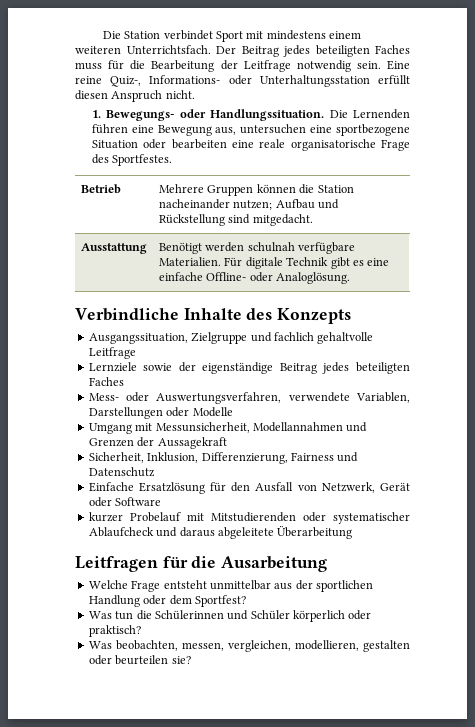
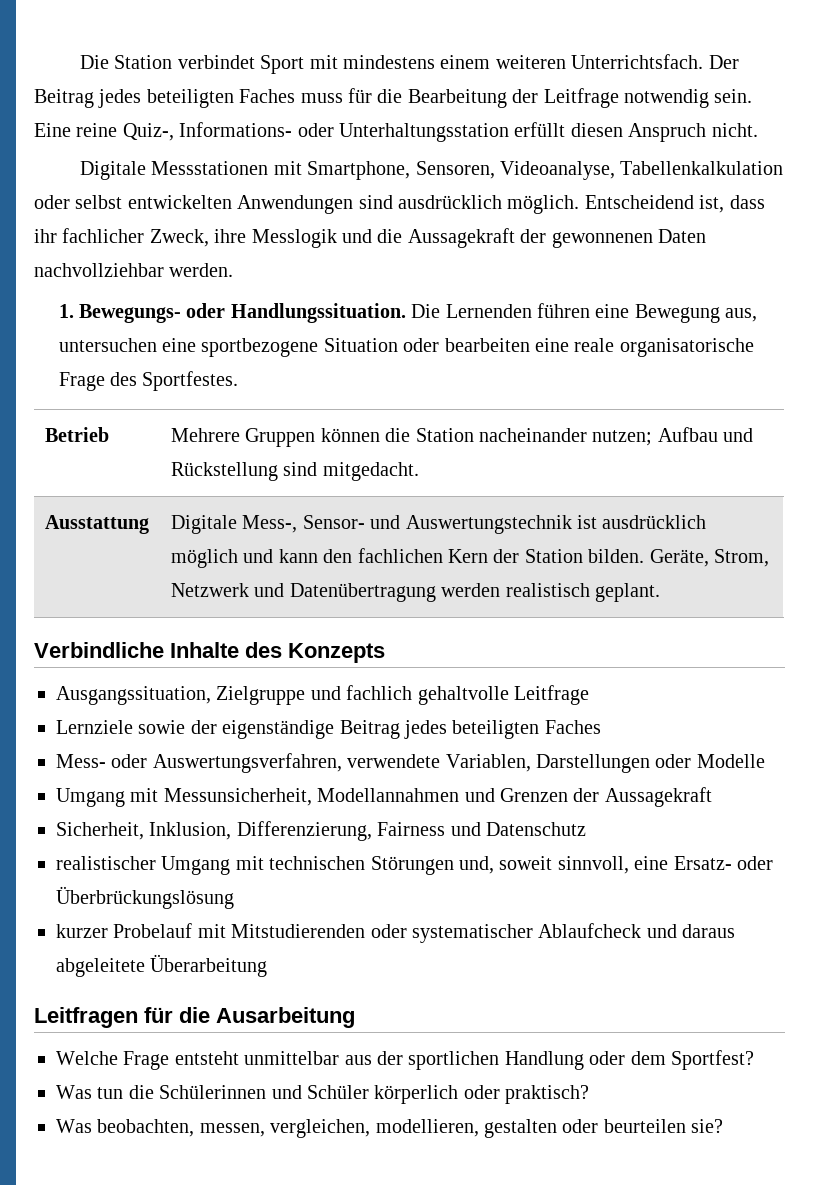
(195, 94) none -> [79,161,784,180] [34,195,765,214] [34,228,706,248] [34,263,234,277] // Digitale Messstationen mit Smartphone, Sensoren, Videoanalyse, Tabellenkalkulation oder selbst entwickelten Anwendungen sind ausdrücklich möglich. Entscheidend ist, dass ihr fachlicher Zweck, ihre Messlogik und die Aussagekraft der gewonnenen Daten nachvollziehbar werden.
[158,242,356,254] [158,257,390,269] [158,272,351,284] Benötigt werden schulnah verfügbare Materialien. Für digitale Technik gibt es eine einfache Offline- oder Analoglösung. -> [170,515,707,534] [170,548,769,568] [170,583,660,602] Digitale Mess-, Sensor- und Auswertungstechnik ist ausdrücklich möglich und kann den fachlichen Kern der Station bilden. Geräte, Strom, Netzwerk und Datenübertragung werden realistisch geplant.
[88,482,410,494] [88,497,162,507] Einfache Ersatzlösung für den Ausfall von Netzwerk, Gerät oder Software -> [56,856,773,875] [56,886,234,909] realistischer Umgang mit technischen Störungen und, soweit sinnvoll, eine Ersatz- oder Überbrückungslösung

